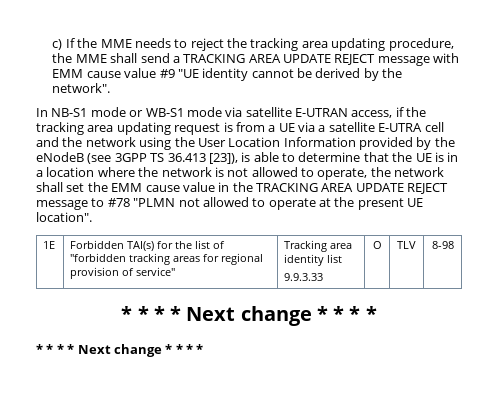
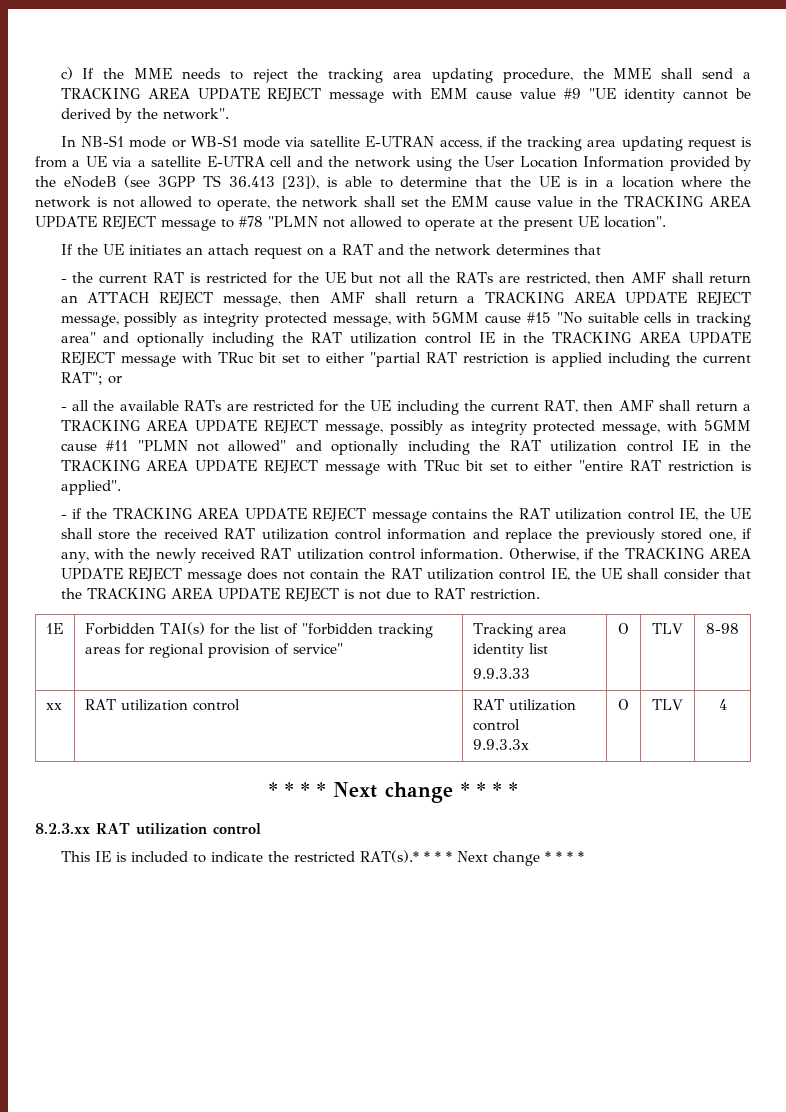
(92, 217) none -> [60,244,601,259] [60,272,752,285] [60,292,752,307] [60,312,751,327] [60,332,752,347] [60,352,752,367] [60,372,122,385] [60,400,751,415] [60,420,751,435] [60,440,751,455] [60,460,751,475] [60,480,121,495] [60,508,751,523] [60,528,752,543] [60,548,751,563] [60,568,752,583] [60,588,540,602] // If the UE initiates an attach request on a RAT and the network determines that // - the current RAT is restricted for the UE but not all the RATs are restricted, then AMF shall return an ATTACH REJECT message, then AMF shall return a TRACKING AREA UPDATE REJECT message, possibly as integrity protected message, with 5GMM cause #15 "No suitable cells in tracking area" and optionally including the RAT utilization control IE in the TRACKING AREA UPDATE REJECT message with TRuc bit set to either "partial RAT restriction is applied including the current RAT"; or // - all the available RATs are restricted for the UE including the current RAT, then AMF shall return a TRACKING AREA UPDATE REJECT message, possibly as integrity protected message, with 5GMM cause #11 "PLMN not allowed" and optionally including the RAT utilization control IE in the TRACKING AREA UPDATE REJECT message with TRuc bit set to either "entire RAT restriction is applied". // - if the TRACKING AREA UPDATE REJECT message contains the RAT utilization control IE, the UE shall store the received RAT utilization control information and replace the previously stored one, if any, with the newly received RAT utilization control information. Otherwise, if the TRACKING AREA UPDATE REJECT message does not contain the RAT utilization control IE, the UE shall consider that the TRACKING AREA UPDATE REJECT is not due to RAT restriction.
(454, 245) none -> [45,703,62,710] [84,699,240,711] [472,699,576,711] [472,719,520,731] [472,739,529,750] [618,699,629,710] [652,699,684,710] [718,699,727,710] // xx | RAT utilization control | RAT utilization control // 9.9.3.3x | O | TLV | 4
[36,344,43,354] * -> [35,823,261,835] [60,850,419,863] 8.2.3.xx RAT utilization control // This IE is included to indicate the restricted RAT(s).*

